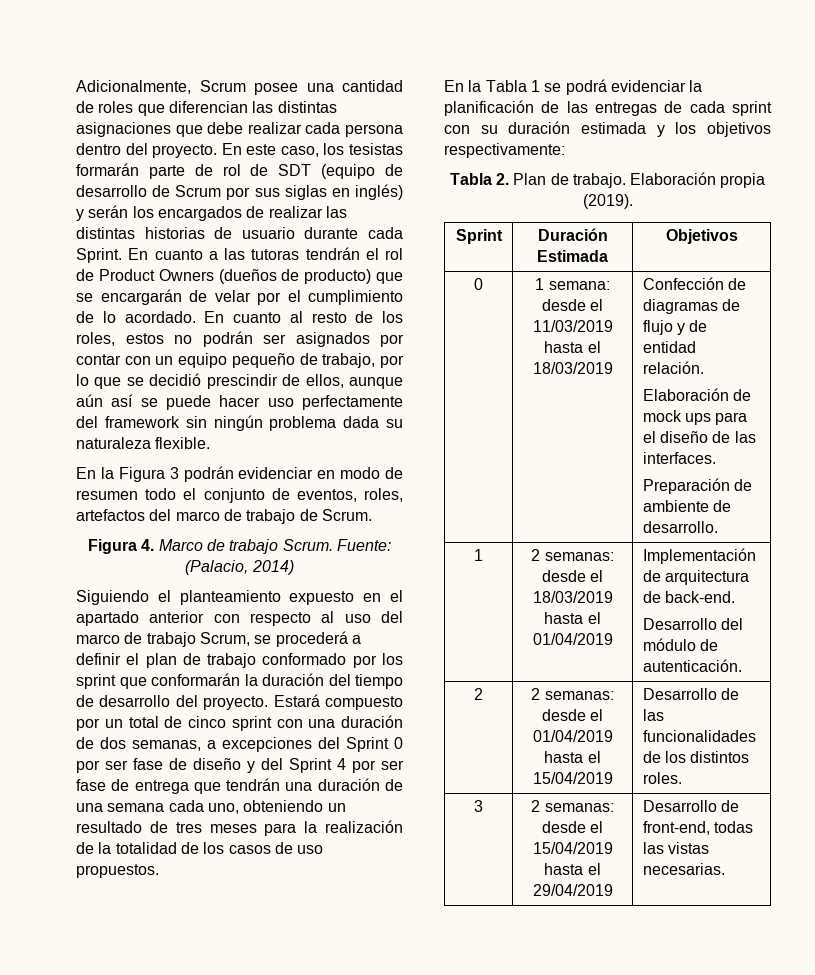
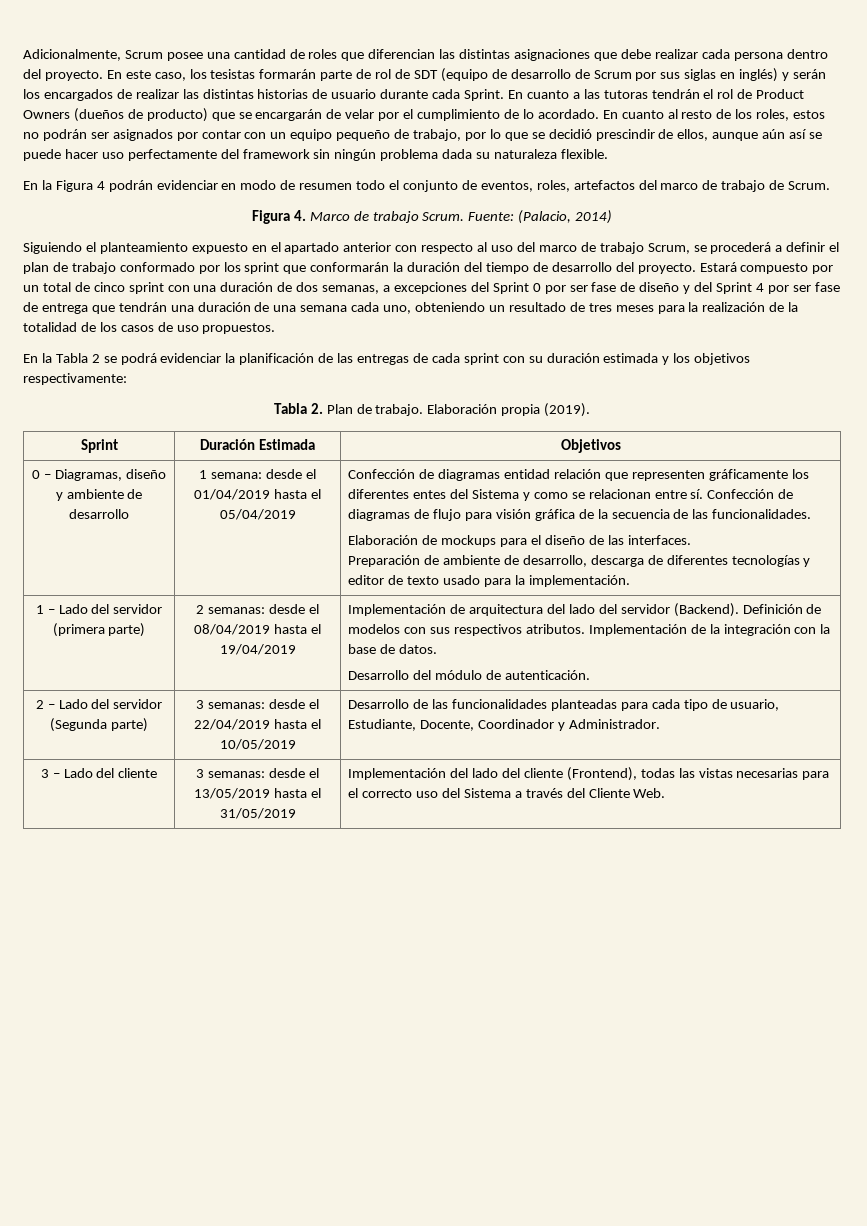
[169,467,179,479] 3 -> [96,181,105,190] 4
[530,80,540,92] 1 -> [91,354,100,363] 2
(483, 284) none -> [44,469,166,481] [55,489,143,501] [69,509,129,519] – Diagramas, diseño y ambiente de desarrollo
[532,320,613,332] [544,341,601,353] [532,362,613,374] [642,277,746,290] [642,299,740,314] [642,320,708,335] [642,341,696,353] [642,361,704,374] 11/03/2019 hasta el 18/03/2019 | Confección de diagramas de flujo y de entidad relación. -> [194,489,321,500] [219,509,296,520] [348,469,809,481] [348,489,794,501] [348,509,812,521] 01/04/2019 hasta el 05/04/2019 | Confección de diagramas entidad relación que representen gráficamente los diferentes entes del Sistema y como se relacionan entre sí. Confección de diagramas de flujo para visión gráfica de la secuencia de las funcionalidades.
[642,410,711,425] mock ups -> [441,535,497,547] mockups
[642,521,718,533] [474,549,483,561] [531,549,614,561] [541,570,604,582] [532,591,613,603] [544,612,601,624] [532,633,613,645] desarrollo. // 1 | 2 semanas: desde el 18/03/2019 hasta el 01/04/2019 -> [522,555,811,567] [348,575,630,587] [35,604,163,614] [52,623,146,637] [196,604,319,614] [194,624,321,635] [219,644,296,655] desarrollo, descarga de diferentes tecnologías y editor de texto usado para la implementación. // 1 – Lado del servidor (primera parte) | 2 semanas: desde el 08/04/2019 hasta el 19/04/2019
[642,591,735,603] de back-end. -> [546,603,822,617] [348,624,831,636] [348,644,438,654] del lado del servidor (Backend). Definición de modelos con sus respectivos atributos. Implementación de la integración con la base de datos.
[531,688,614,700] [541,709,604,721] [532,730,613,742] [544,751,601,763] [532,772,613,784] | 2 semanas: desde el 01/04/2019 hasta el 15/04/2019 -> [47,699,163,709] [50,718,148,732] [196,699,319,709] [194,719,321,730] [219,739,296,750] – Lado del servidor (Segunda parte) | 3 semanas: desde el 22/04/2019 hasta el 10/05/2019
[642,751,750,763] [642,772,682,784] [474,800,483,812] [531,800,614,812] [541,821,604,833] [532,842,613,854] [544,863,601,875] [532,884,613,896] [642,800,739,812] [642,821,753,835] [642,842,709,854] [642,863,725,875] de los distintos roles. // 3 | 2 semanas: desde el 15/04/2019 hasta el 29/04/2019 | Desarrollo de front-end, todas las vistas necesarias. -> [550,699,780,711] [348,719,660,731] [40,768,158,778] [196,768,319,778] [194,788,321,799] [219,808,296,819] [348,767,830,781] [348,788,666,798] planteadas para cada tipo de usuario, Estudiante, Docente, Coordinador y Administrador. // 3 – Lado del cliente | 3 semanas: desde el 13/05/2019 hasta el 31/05/2019 | Implementación del lado del cliente (Frontend), todas las vistas necesarias para el correcto uso del Sistema a través del Cliente Web.

